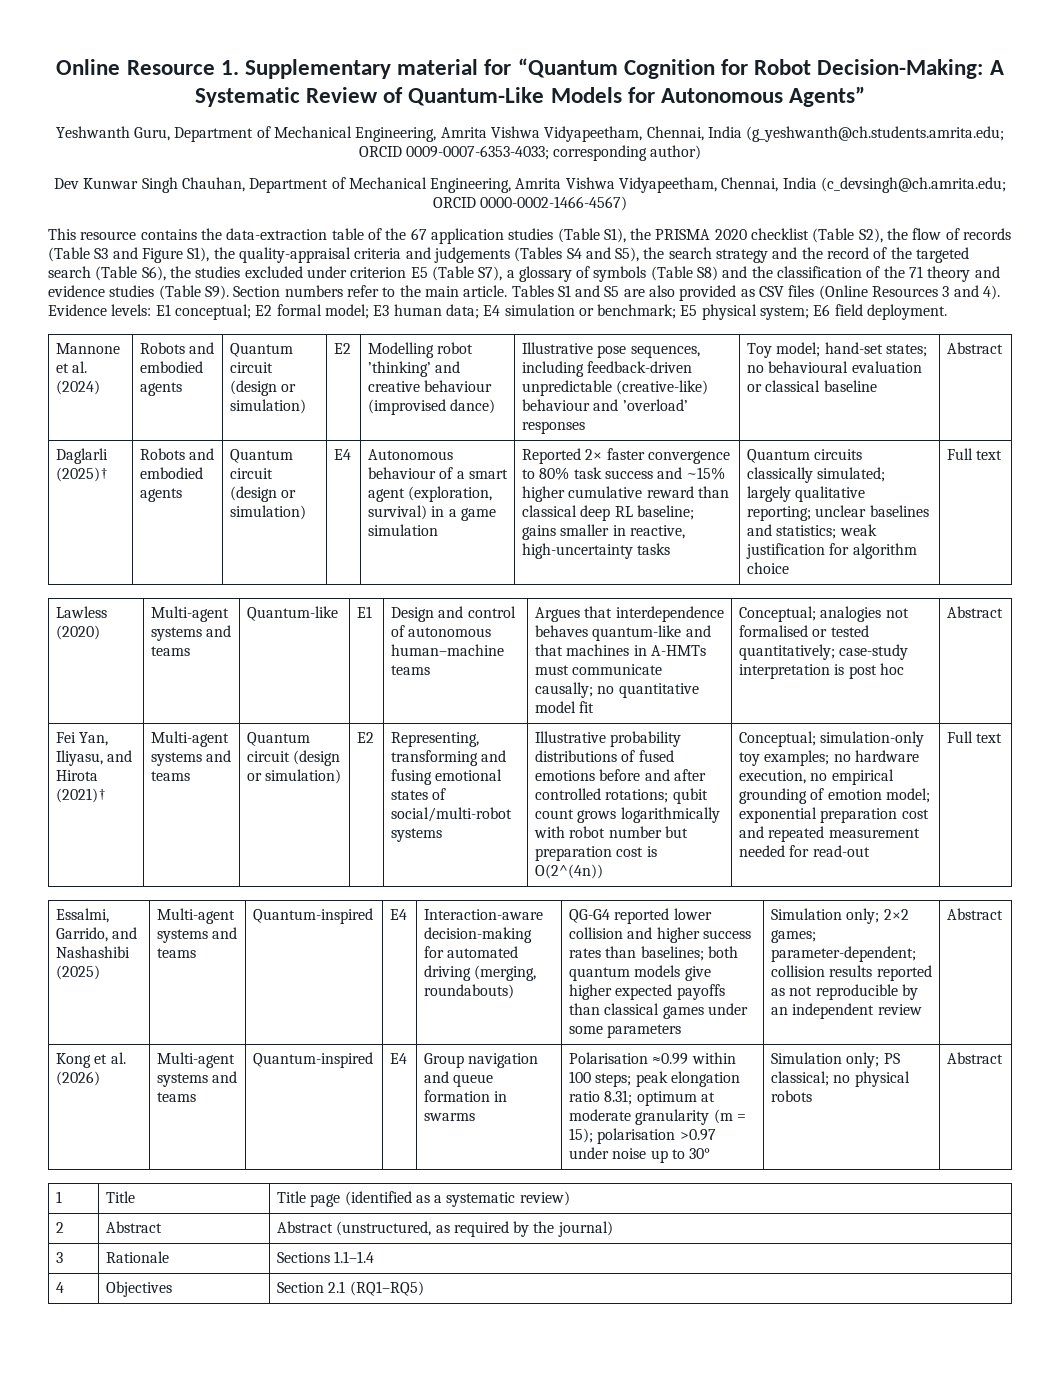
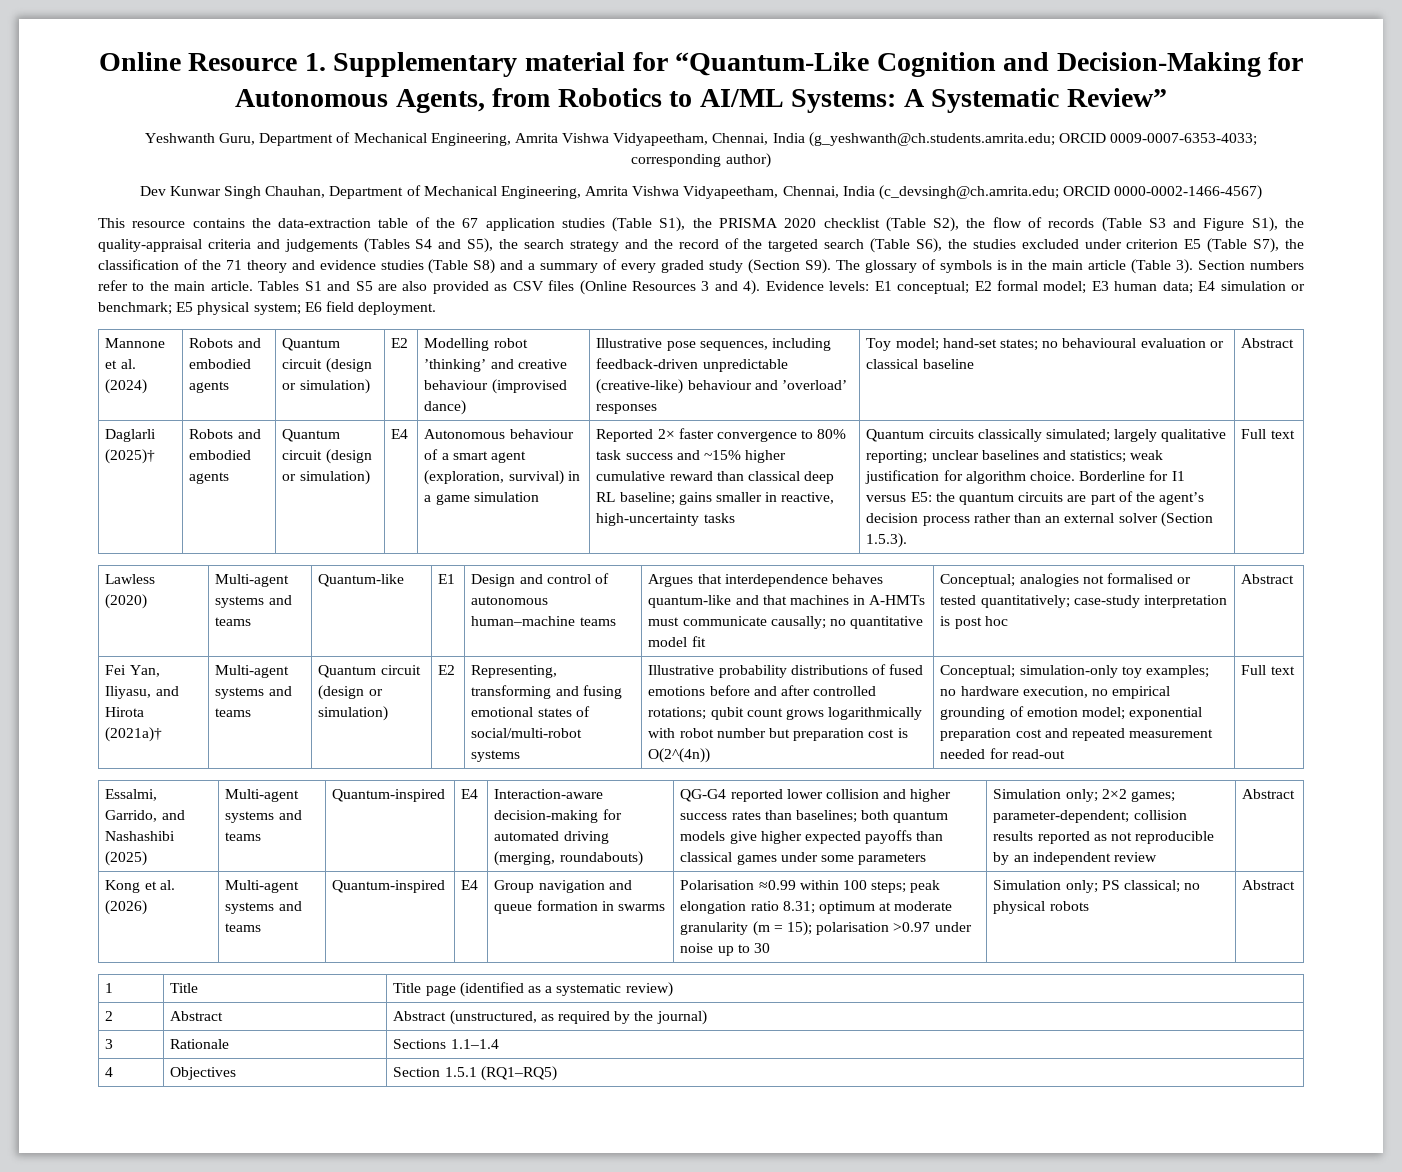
[517,58,1004,79] [194,86,866,107] “Quantum Cognition for Robot Decision-Making: A Systematic Review of Quantum-Like Models for Autonomous Agents” -> [675,52,1304,77] [234,88,1168,113] “Quantum-Like Cognition and Decision-Making for Autonomous Agents, from Robotics to AI/ML Systems: A Systematic Review”
[506,266,748,282] a glossary of symbols (Table S8) and -> (1280, 245) none
[204,285,229,300] S9). -> [473,259,1194,274] S8) and a summary of every graded study (Section S9). The glossary of symbols is in the main article (Table 3).
[746,562,789,574] choice -> [1030,470,1185,481] [866,491,1205,505] [866,512,1213,527] [866,533,908,548] choice. Borderline for I1 versus E5: the quantum circuits are part of the agent’s decision process rather than an external solver (Section 1.5.3).
[55,788,106,803] (2021)† -> [105,727,163,742] (2021a)†
[689,1148,711,1159] 30° -> [754,943,771,953] 30
[328,1281,346,1293] 2.1 -> [444,1067,477,1077] 1.5.1

